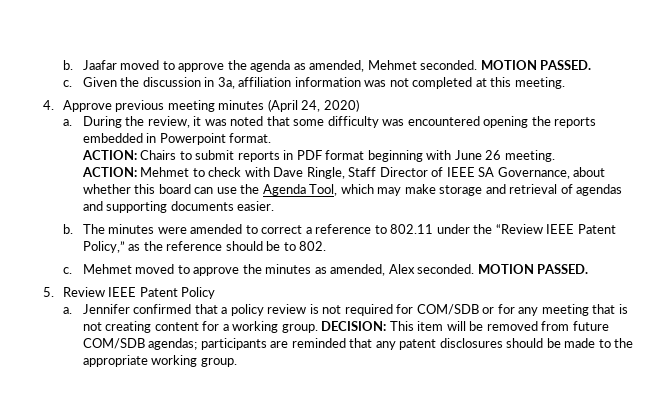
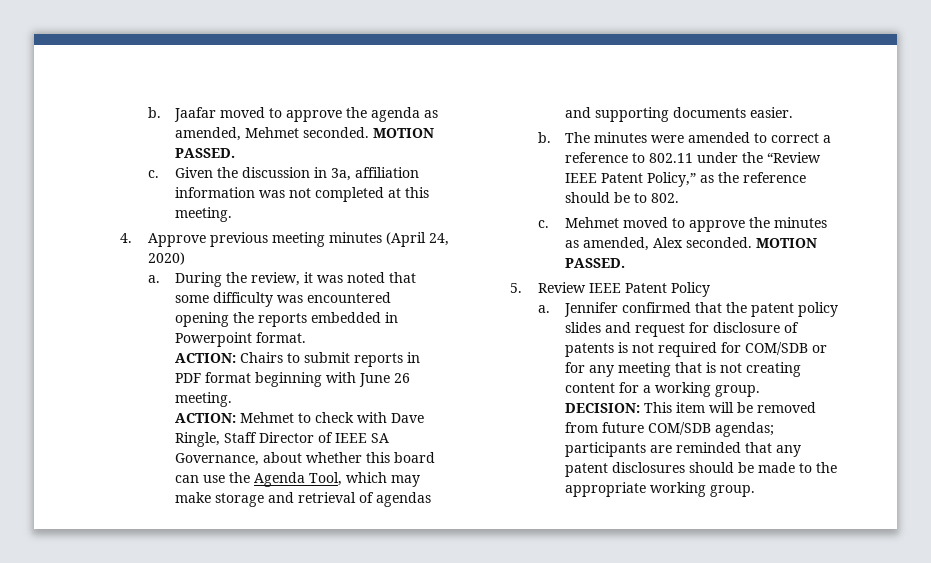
[221,304,307,316] a policy review -> [726,302,839,317] [565,322,800,337] [565,343,615,357] the patent policy slides and request for disclosure of patents

